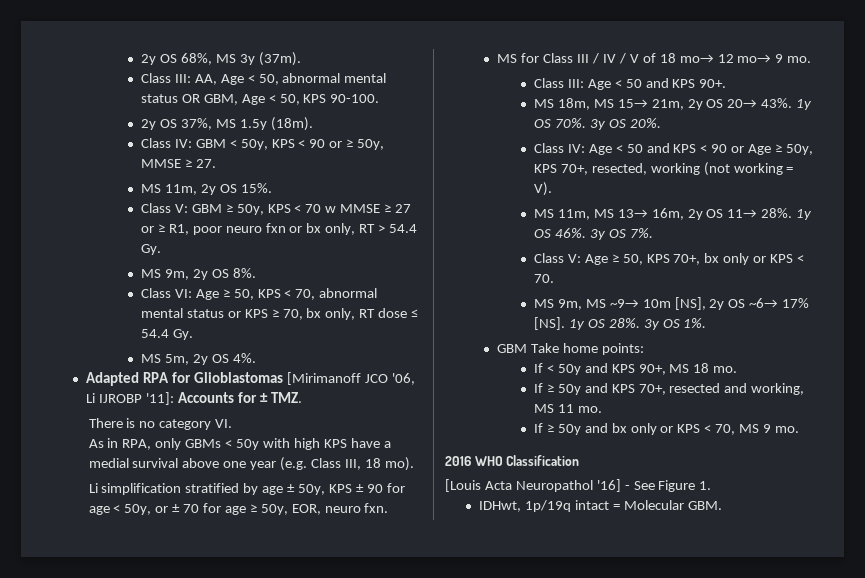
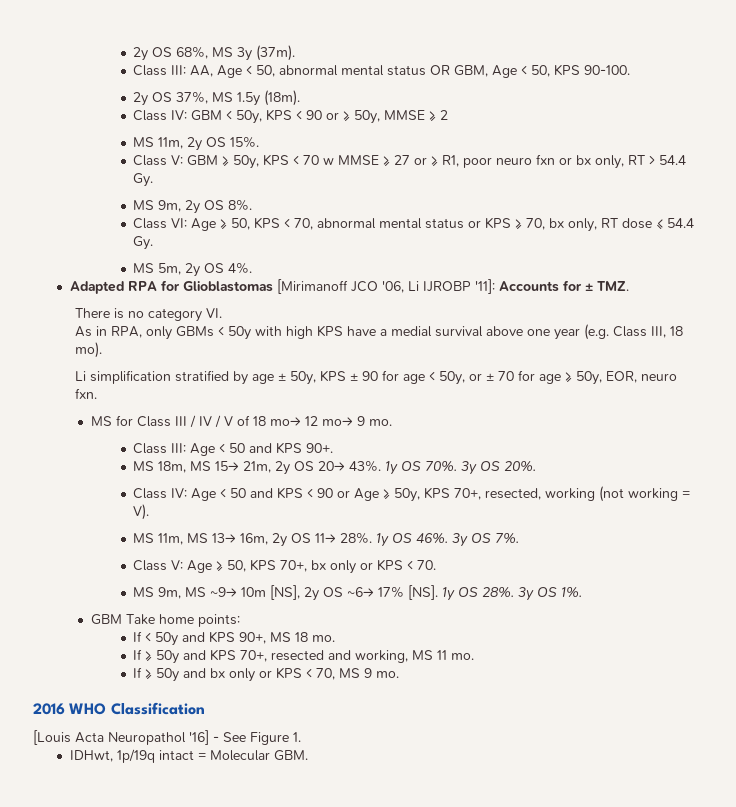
[195,159,216,168] 27. -> [440,110,449,120] 2

